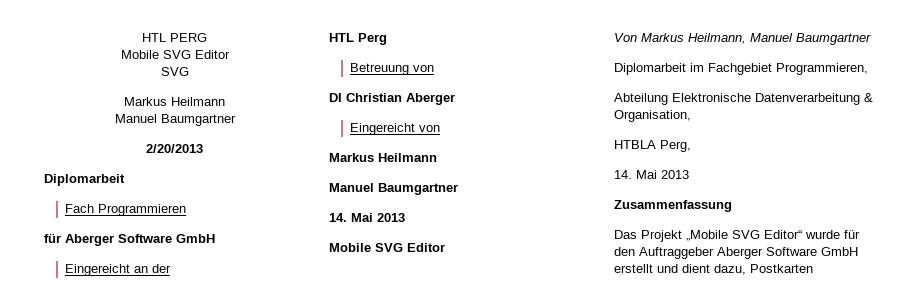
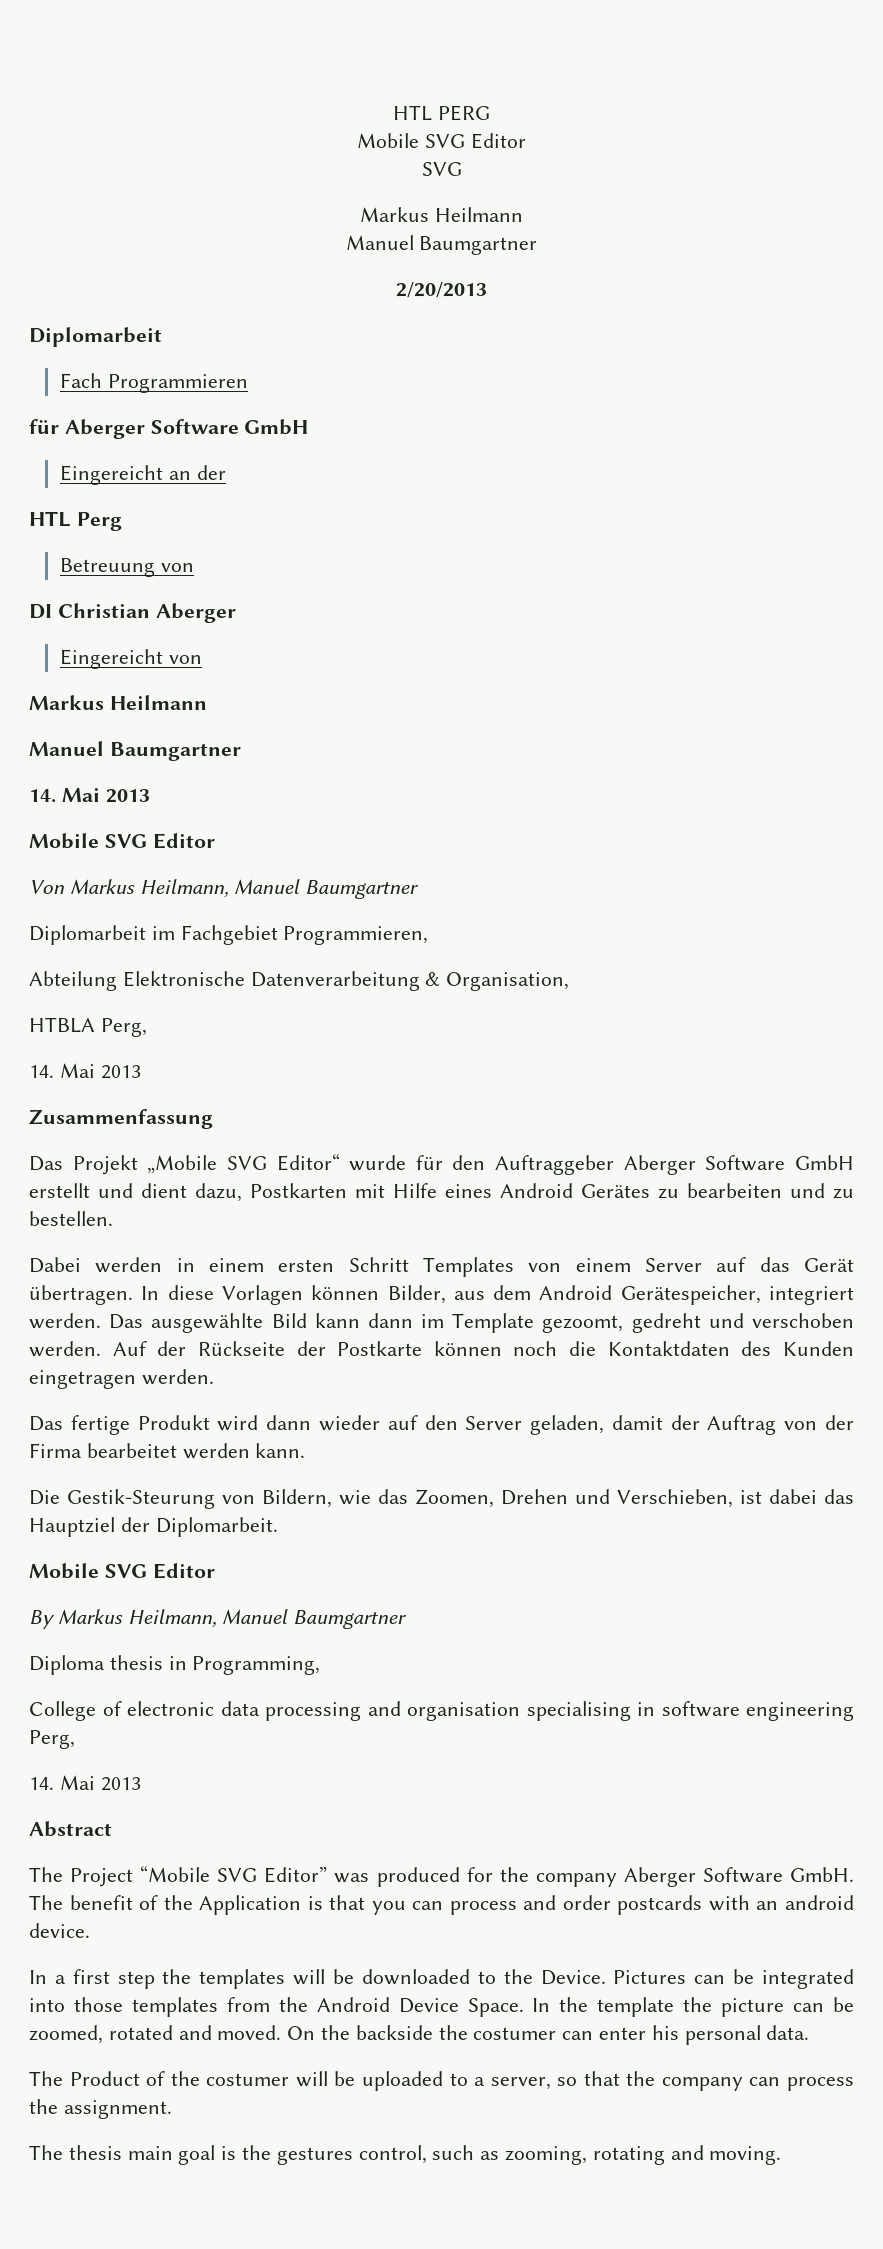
(813, 268) none -> [355,1183,854,1199] [29,1211,113,1226] [29,1257,855,1277] [29,1285,854,1305] [29,1313,854,1333] [29,1341,854,1357] [29,1369,214,1389] [29,1415,855,1435] [29,1443,306,1459] [29,1489,854,1509] [29,1517,278,1537] [29,1563,215,1579] [29,1609,408,1629] [29,1655,321,1675] [29,1701,854,1721] [29,1730,75,1749] [29,1775,141,1791] [29,1821,112,1837] [29,1865,854,1887] [29,1895,854,1915] [29,1923,90,1938] [29,1969,854,1989] [29,1997,855,2017] [29,2025,810,2045] [29,2071,854,2091] [29,2099,172,2119] [29,2145,782,2165] mit Hilfe eines Android Gerätes zu bearbeiten und zu bestellen. // Dabei werden in einem ersten Schritt Templates von einem Server auf das Gerät übertragen. In diese Vorlagen können Bilder, aus dem Android Gerätespeicher, integriert werden. Das ausgewählte Bild kann dann im Template gezoomt, gedreht und verschoben werden. Auf der Rückseite der Postkarte können noch die Kontaktdaten des Kunden eingetragen werden. // Das fertige Produkt wird dann wieder auf den Server geladen, damit der Auftrag von der Firma bearbeitet werden kann. // Die Gestik-Steurung von Bildern, wie das Zoomen, Drehen und Verschieben, ist dabei das Hauptziel der Diplomarbeit. // Mobile SVG Editor // By Markus Heilmann, Manuel Baumgartner // Diploma thesis in Programming, // College of electronic data processing and organisation specialising in software engineering Perg, // 14. Mai 2013 // Abstract // The Project “Mobile SVG Editor” was produced for the company Aberger Software GmbH. The benefit of the Application is that you can process and order postcards with an android device. // In a first step the templates will be downloaded to the Device. Pictures can be integrated into those templates from the Android Device Space. In the template the picture can be zoomed, rotated and moved. On the backside the costumer can enter his personal data. // The Product of the costumer will be uploaded to a server, so that the company can process the assignment. // The thesis main goal is the gestures control, such as zooming, rotating and moving.

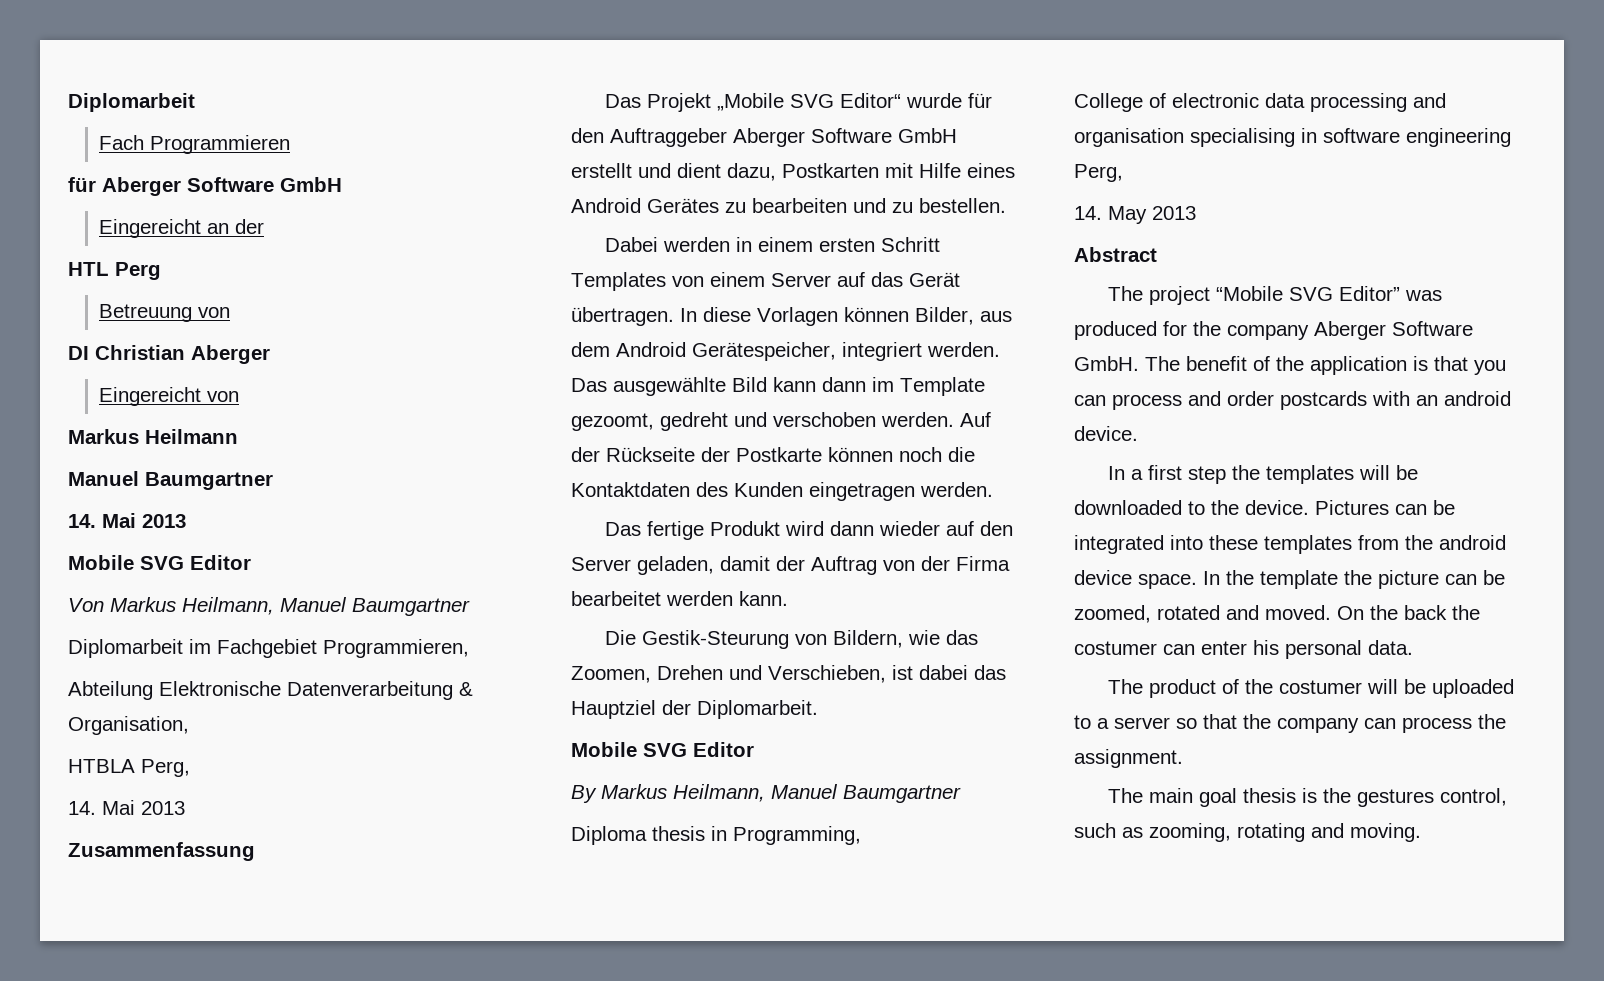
[393,105,490,121] [357,133,526,149] [421,162,462,176] [360,207,523,222] [345,235,538,255] [396,282,487,298] HTL PERG // Mobile SVG Editor // SVG // Markus Heilmann // Manuel Baumgartner // 2/20/2013 // -> (68, 102) none
[59,1775,95,1790] Mai -> [1108,206,1147,224] May
[70,1868,134,1887] Project -> [1149,286,1211,305] project
[199,1895,302,1915] Application -> [1310,356,1407,375] application
[540,1970,606,1985] Device. -> [1245,500,1309,515] device.
[73,1997,123,2012] those -> [1209,535,1258,550] these
[316,1997,524,2017] Android Device Space. -> [1439,535,1506,550] [1074,570,1197,589] android device space.
[355,2025,433,2040] backside -> [1404,605,1447,620] back
[69,2071,140,2086] Product -> [1149,679,1217,698] product
[490,2077,551,2090] server, -> [1114,717,1170,729] server
[68,2145,122,2160] thesis -> (1144, 795) none
(216, 2155) none -> [1243,788,1297,803] thesis

